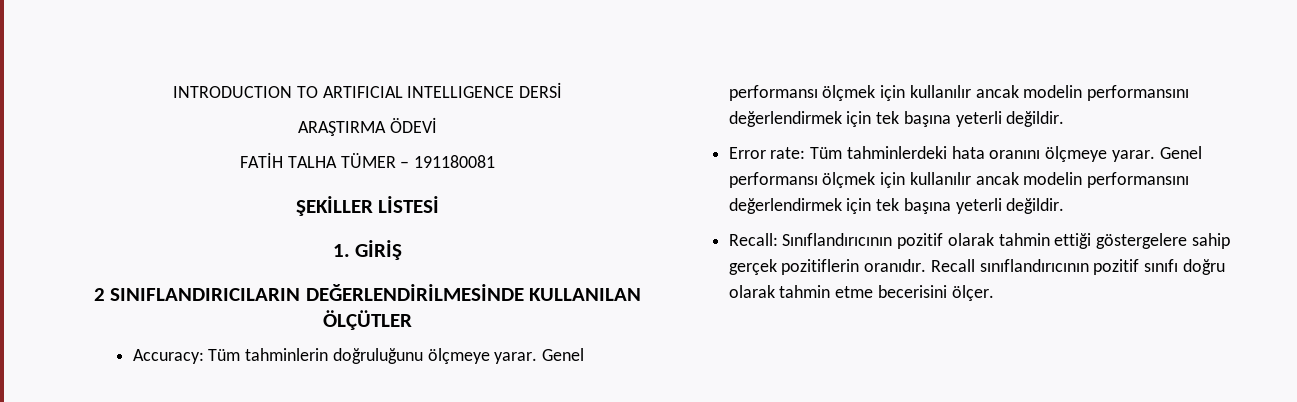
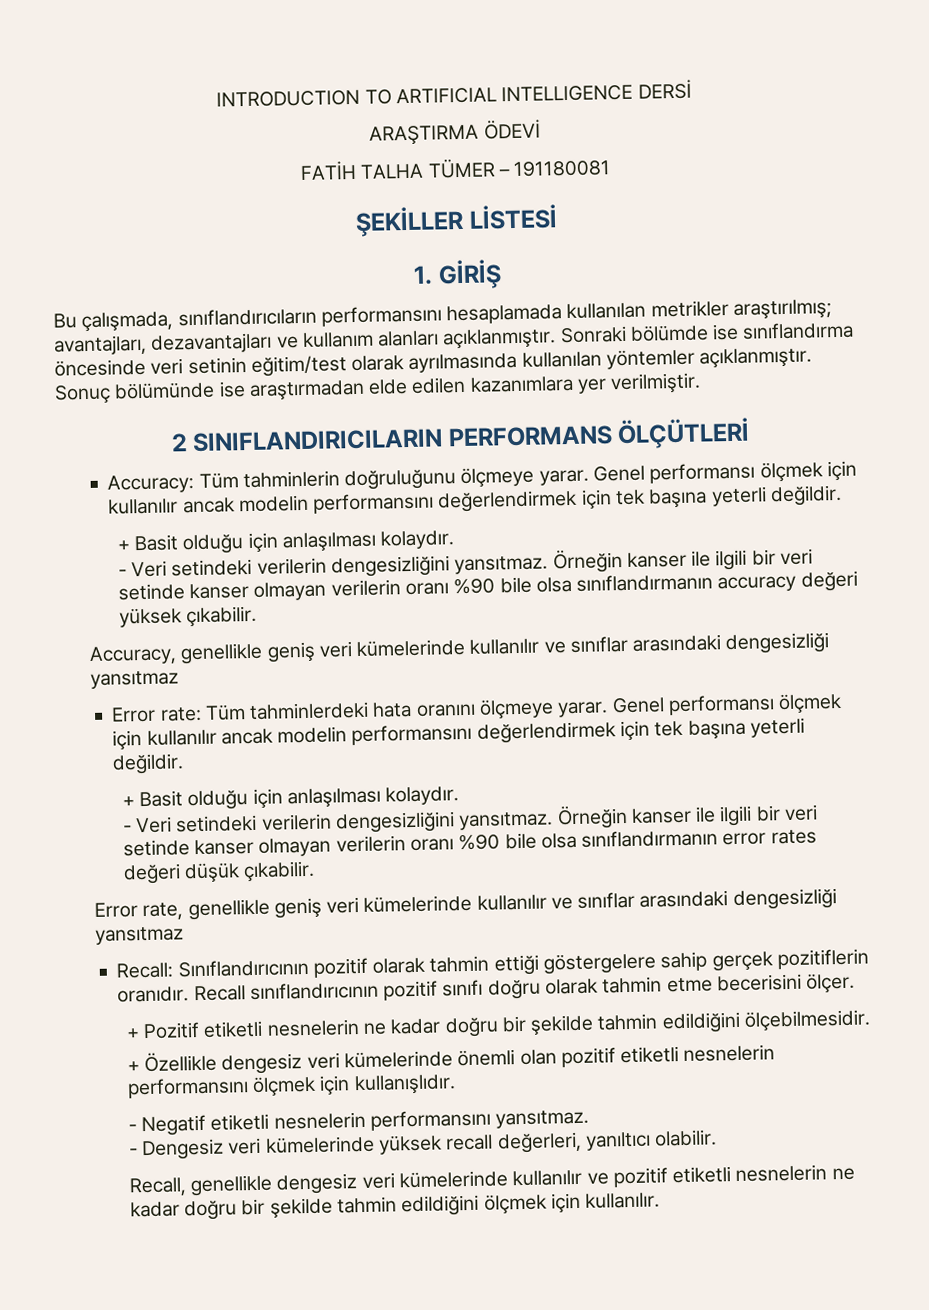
(403, 250) none -> [53,299,832,333] [53,321,855,356] [54,347,813,377] [54,372,702,405] // Bu çalışmada, sınıflandırıcıların performansını hesaplamada kullanılan metrikler araştırılmış; avantajları, dezavantajları ve kullanım alanları açıklanmıştır. Sonraki bölümde ise sınıflandırma öncesinde veri setinin eğitim/test olarak ayrılmasında kullanılan yöntemler açıklanmıştır. Sonuç bölümünde ise araştırmadan elde edilen kazanımlara yer verilmiştir.
[305,284,642,301] [323,310,412,330] DEĞERLENDİRİLMESİNDE KULLANILAN ÖLÇÜTLER -> [447,417,751,450] PERFORMANS ÖLÇÜTLERİ
(1065, 119) none -> [116,530,456,555] [117,548,813,578] [117,570,858,601] [118,605,258,628] [88,632,831,666] [89,670,179,690] // + Basit olduğu için anlaşılması kolaydır. // - Veri setindeki verilerin dengesizliğini yansıtmaz. Örneğin kanser ile ilgili bir veri setinde kanser olmayan verilerin oranı %90 bile olsa sınıflandırmanın accuracy değeri yüksek çıkabilir. // Accuracy, genellikle geniş veri kümelerinde kullanılır ve sınıflar arasındaki dengesizliği yansıtmaz
(1065, 206) none -> [121,786,460,811] [122,804,818,834] [122,829,817,857] [122,860,316,885] [93,888,837,921] [94,926,184,945] // + Basit olduğu için anlaşılması kolaydır. // - Veri setindeki verilerin dengesizliğini yansıtmaz. Örneğin kanser ile ilgili bir veri setinde kanser olmayan verilerin oranı %90 bile olsa sınıflandırmanın error rates değeri düşük çıkabilir. // Error rate, genellikle geniş veri kümelerinde kullanılır ve sınıflar arasındaki dengesizliği yansıtmaz
(994, 293) none -> [125,1009,871,1040] [126,1044,776,1075] [126,1074,456,1099] [127,1109,590,1137] [128,1129,718,1161] [128,1164,855,1197] [129,1192,661,1221] // + Pozitif etiketli nesnelerin ne kadar doğru bir şekilde tahmin edildiğini ölçebilmesidir. // + Özellikle dengesiz veri kümelerinde önemli olan pozitif etiketli nesnelerin performansını ölçmek için kullanışlıdır. // - Negatif etiketli nesnelerin performansını yansıtmaz. // - Dengesiz veri kümelerinde yüksek recall değerleri, yanıltıcı olabilir. // Recall, genellikle dengesiz veri kümelerinde kullanılır ve pozitif etiketli nesnelerin ne kadar doğru bir şekilde tahmin edildiğini ölçmek için kullanılır.

